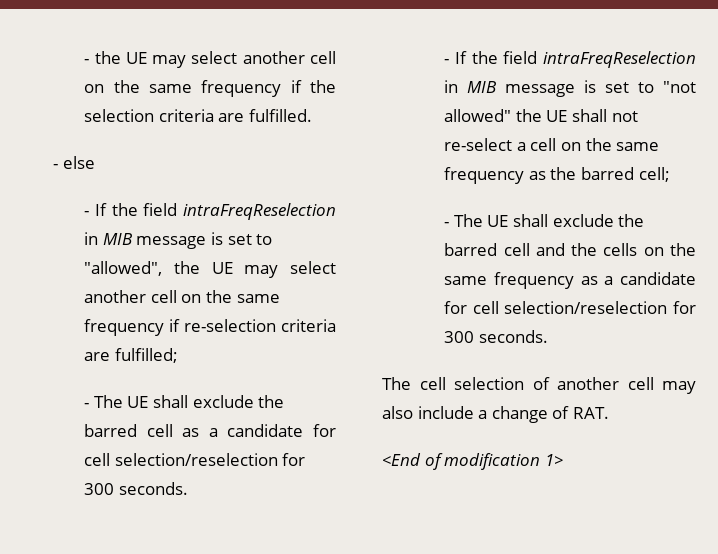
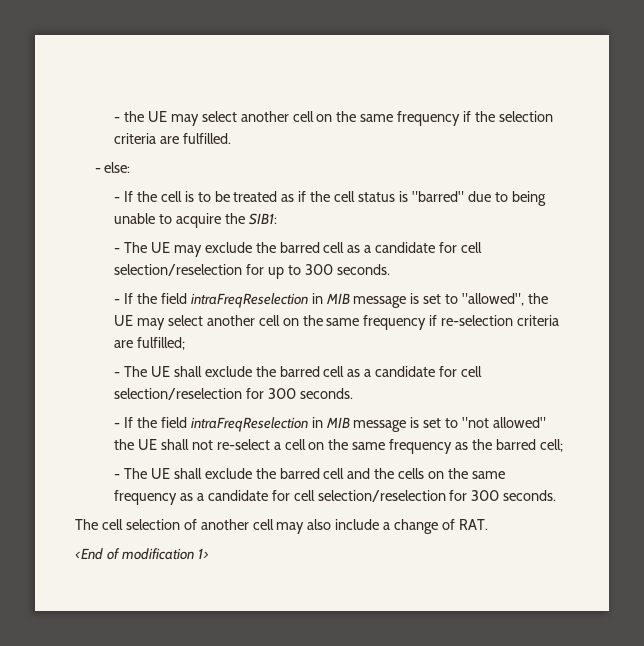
[62,156,95,169] else -> [104,162,131,173] [114,191,546,206] [114,213,277,228] [114,242,483,257] [114,264,390,279] else: // - If the cell is to be treated as if the cell status is "barred" due to being unable to acquire the SIB1: // - The UE may exclude the barred cell as a candidate for cell selection/reselection for up to 300 seconds.

